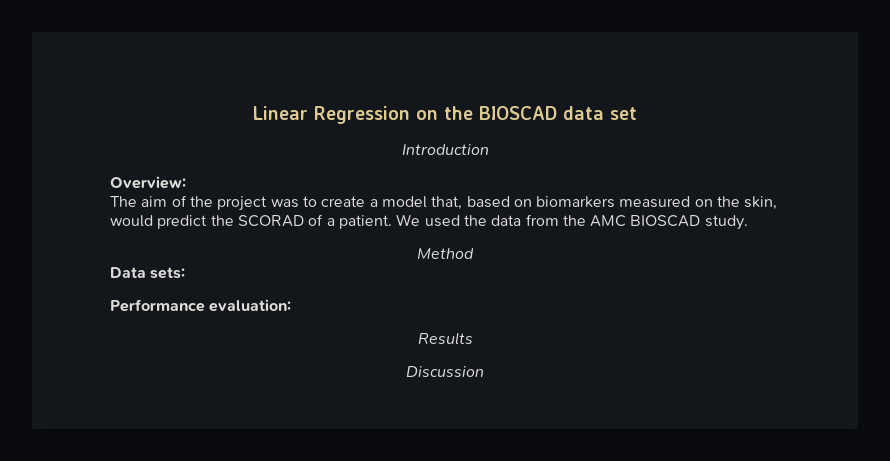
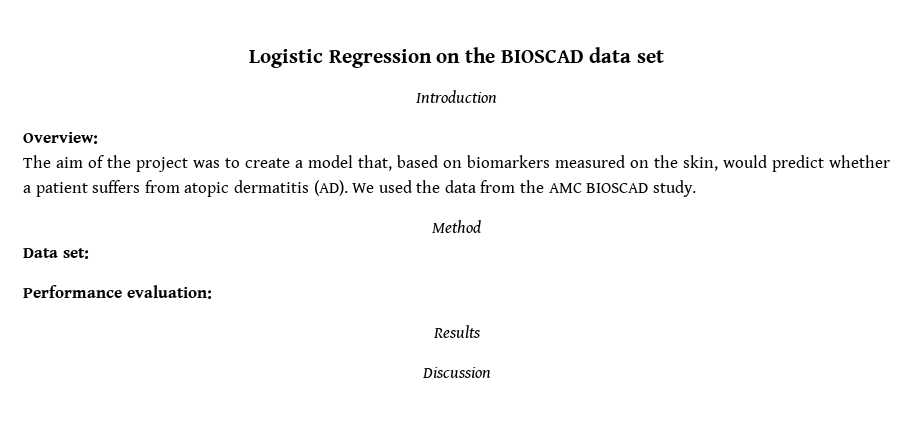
[253,106,308,120] Linear -> [249,49,324,68] Logistic
[210,214,392,229] the SCORAD of a patient. -> [829,155,890,168] [23,180,348,197] whether a patient suffers from atopic dermatitis (AD).
[150,267,186,279] sets: -> [62,248,89,259] set:

